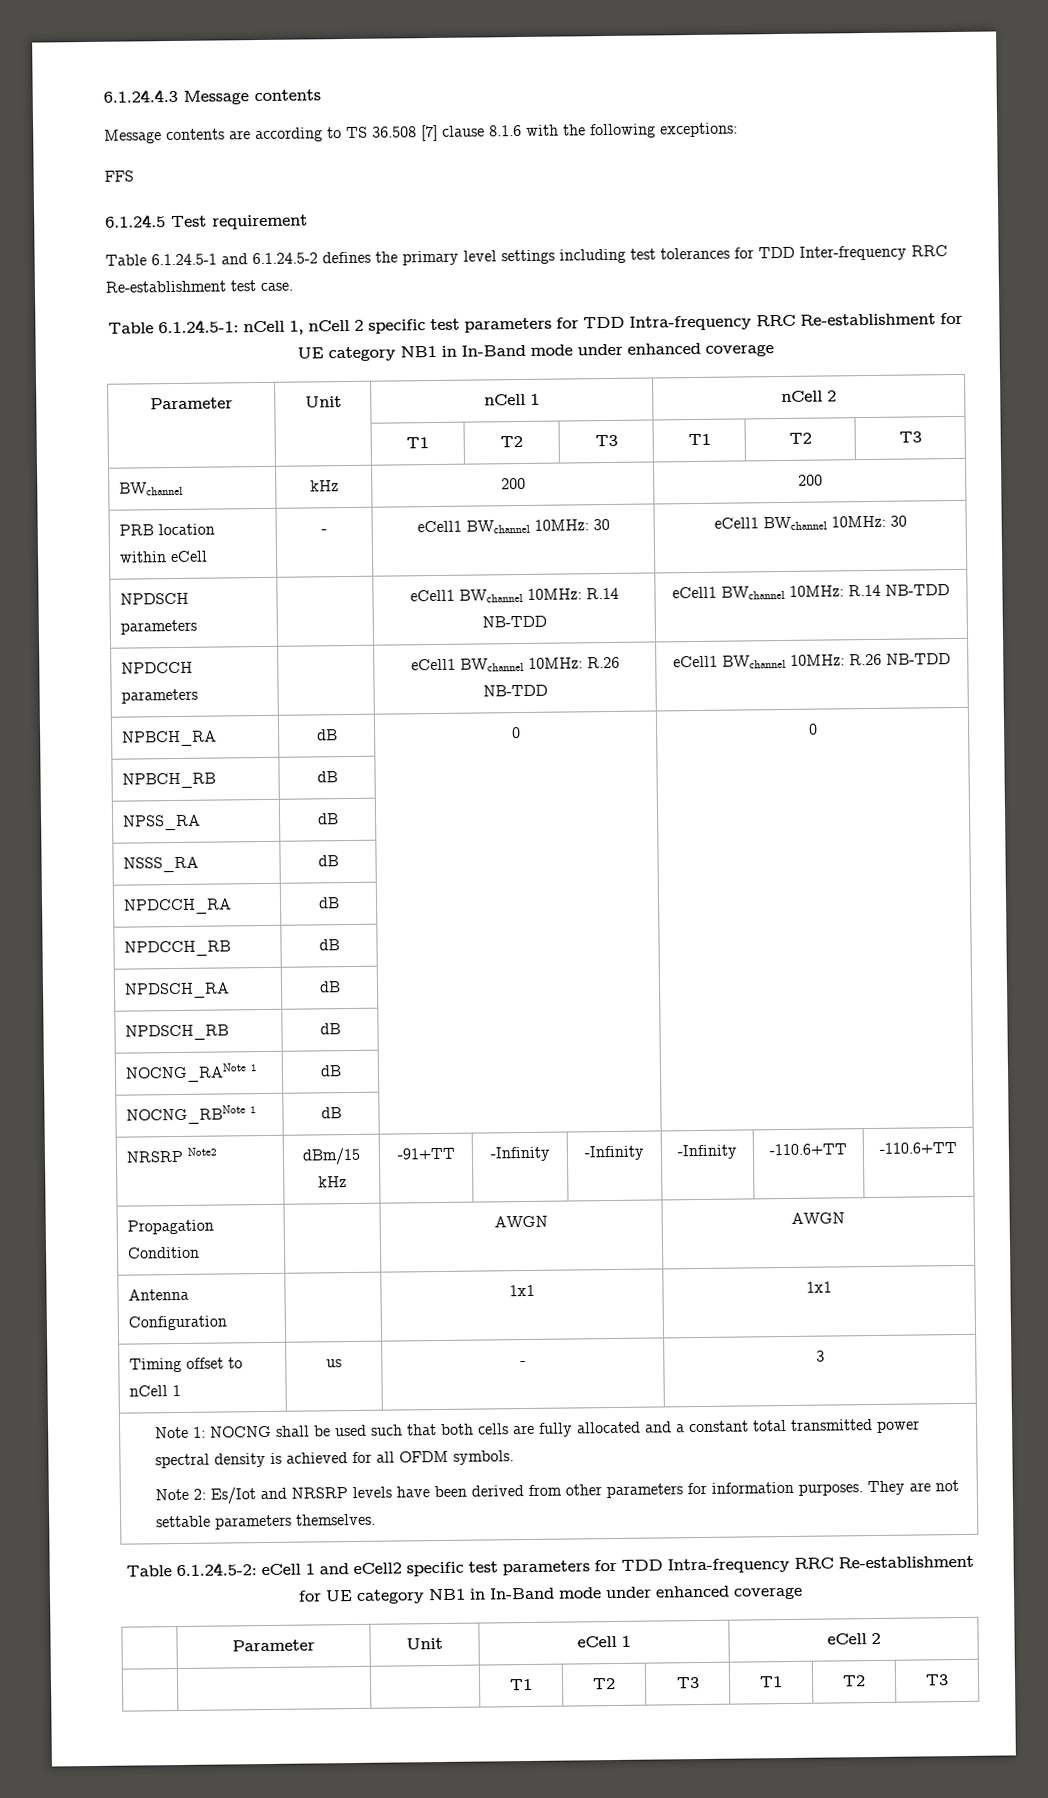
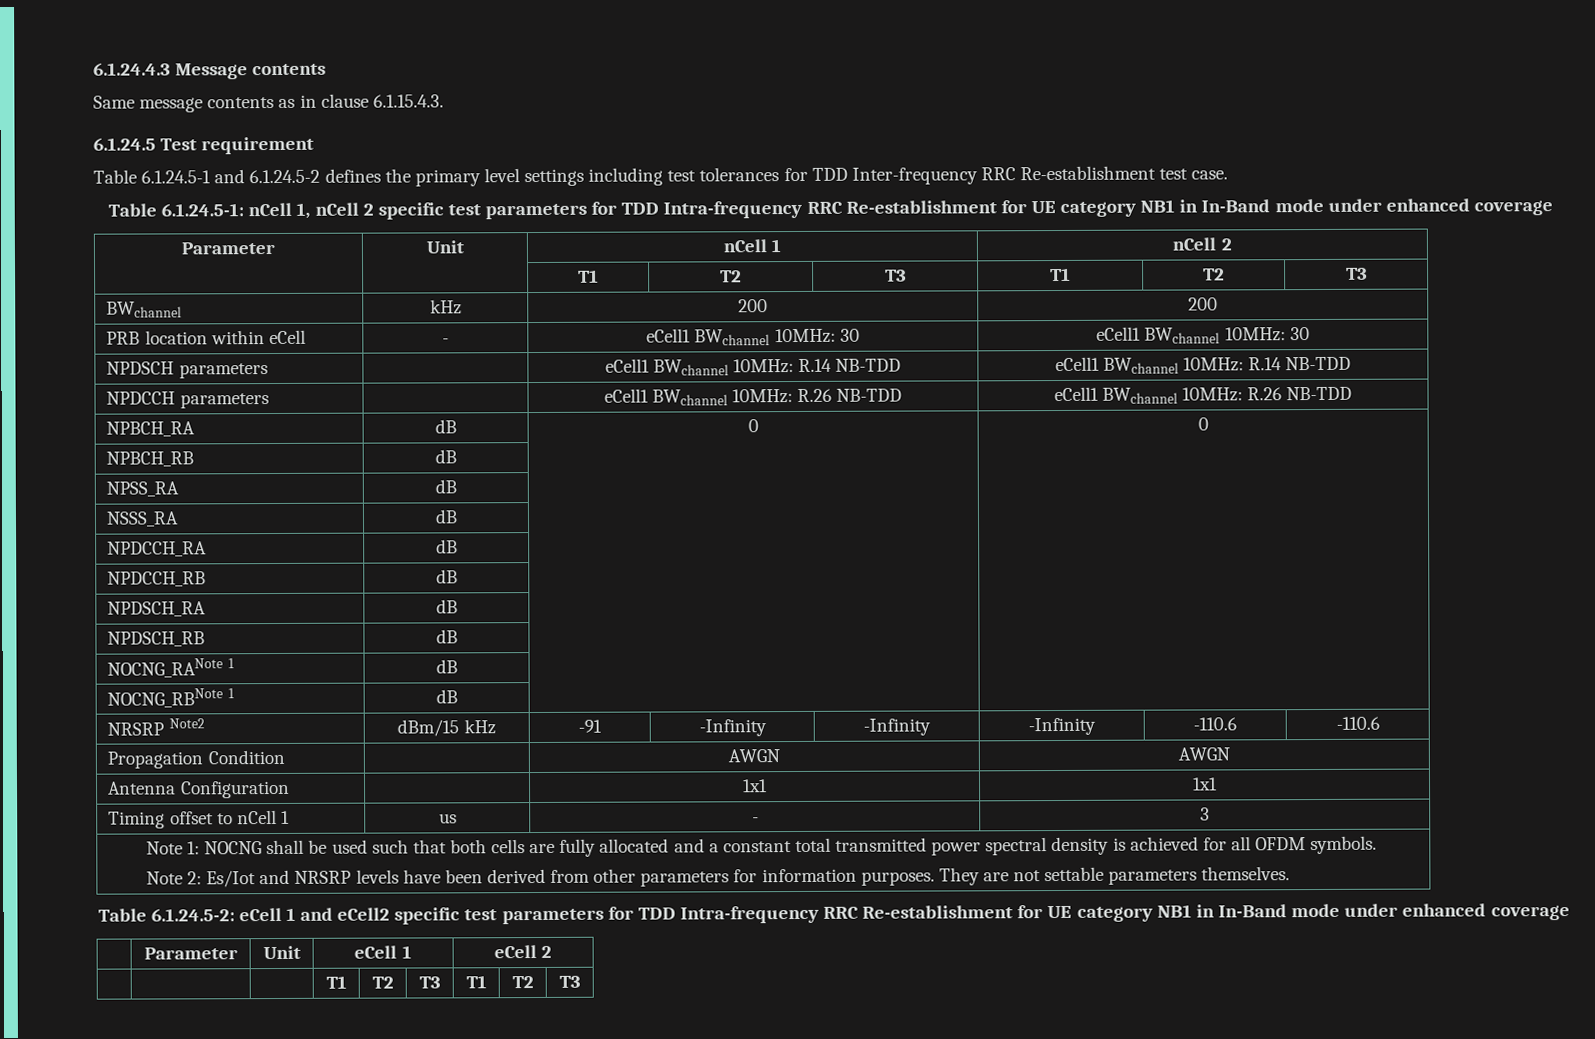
[104,122,738,144] [104,170,134,182] Message contents are according to TS 36.508 [7] clause 8.1.6 with the following exceptions: // FFS -> [93,93,444,113] Same message contents as in clause 6.1.15.4.3.
[396,1147,455,1160] -91+TT -> [578,719,602,733] -91
[769,1143,847,1156] [879,1142,957,1154] -110.6+TT | -110.6+TT -> [1193,717,1237,731] [1335,716,1380,730] -110.6 | -110.6

